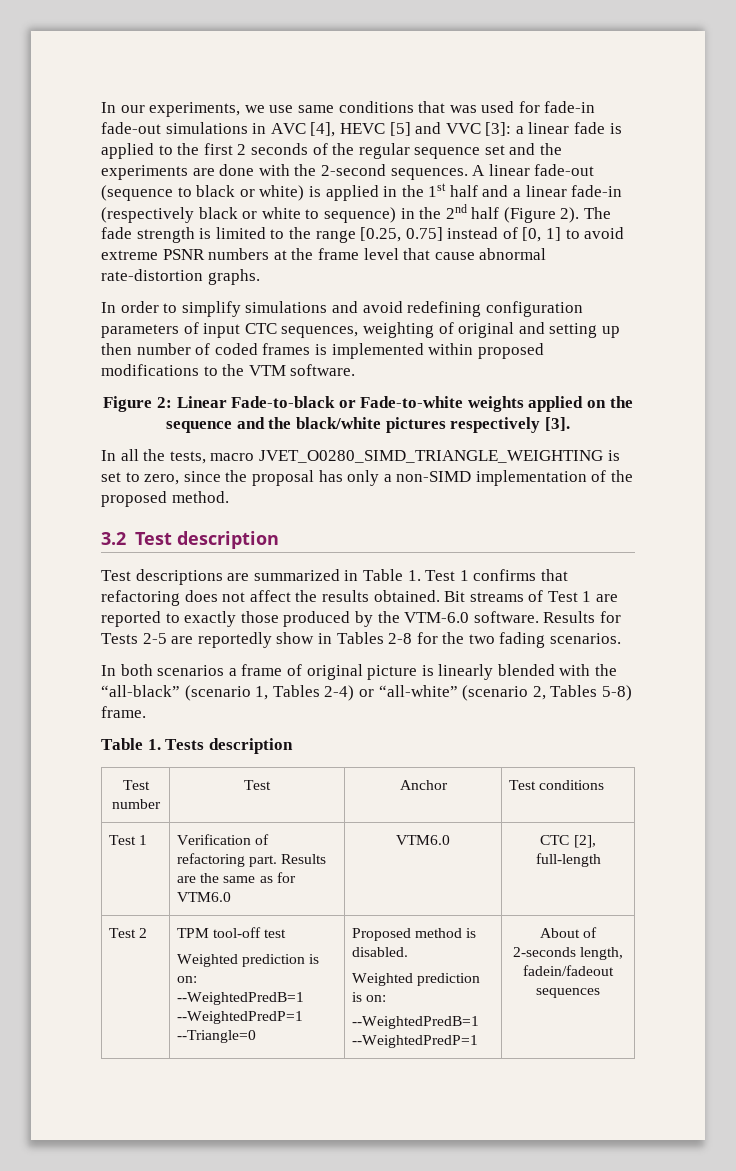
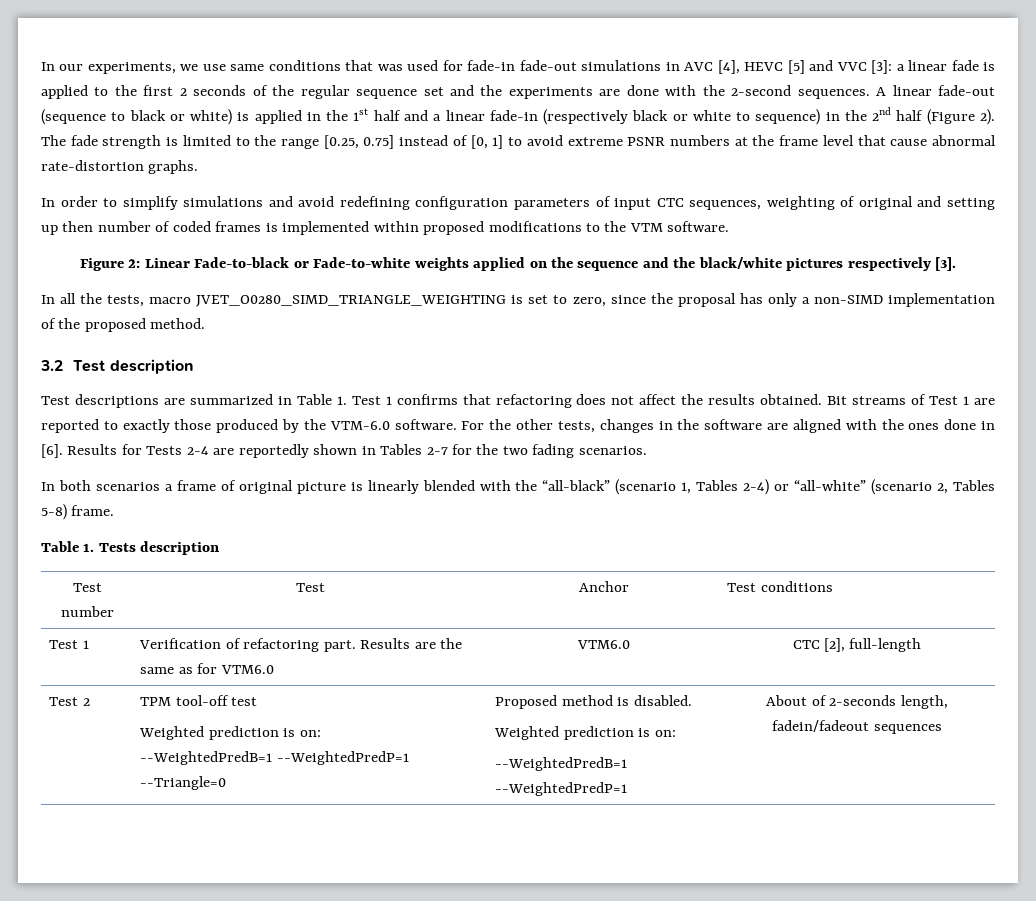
(539, 617) none -> [461,419,996,433] [41,444,63,458] For the other tests, changes in the software are aligned with the ones done in [6].
[142,633,167,644] 2-5 -> [186,446,209,455] 2-4
[276,632,315,644] show -> [313,444,358,455] shown
[388,633,413,644] 2-8 -> [426,447,448,455] 2-7

